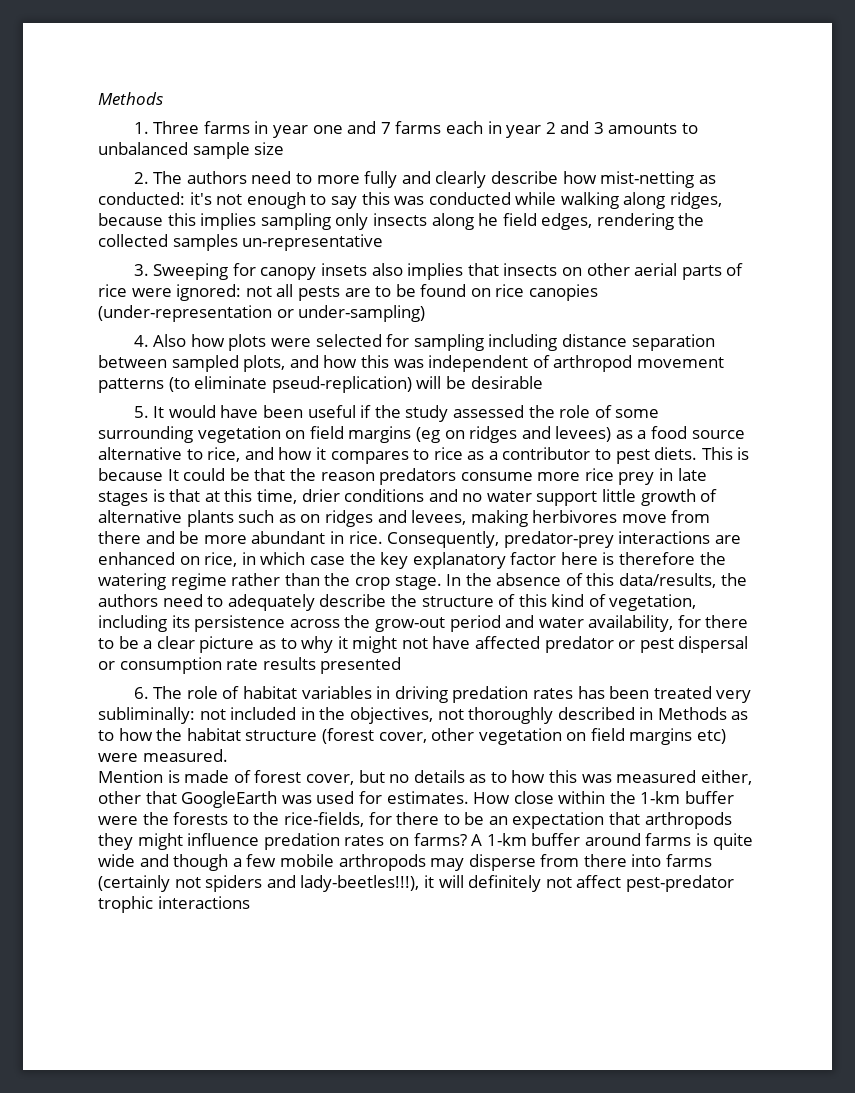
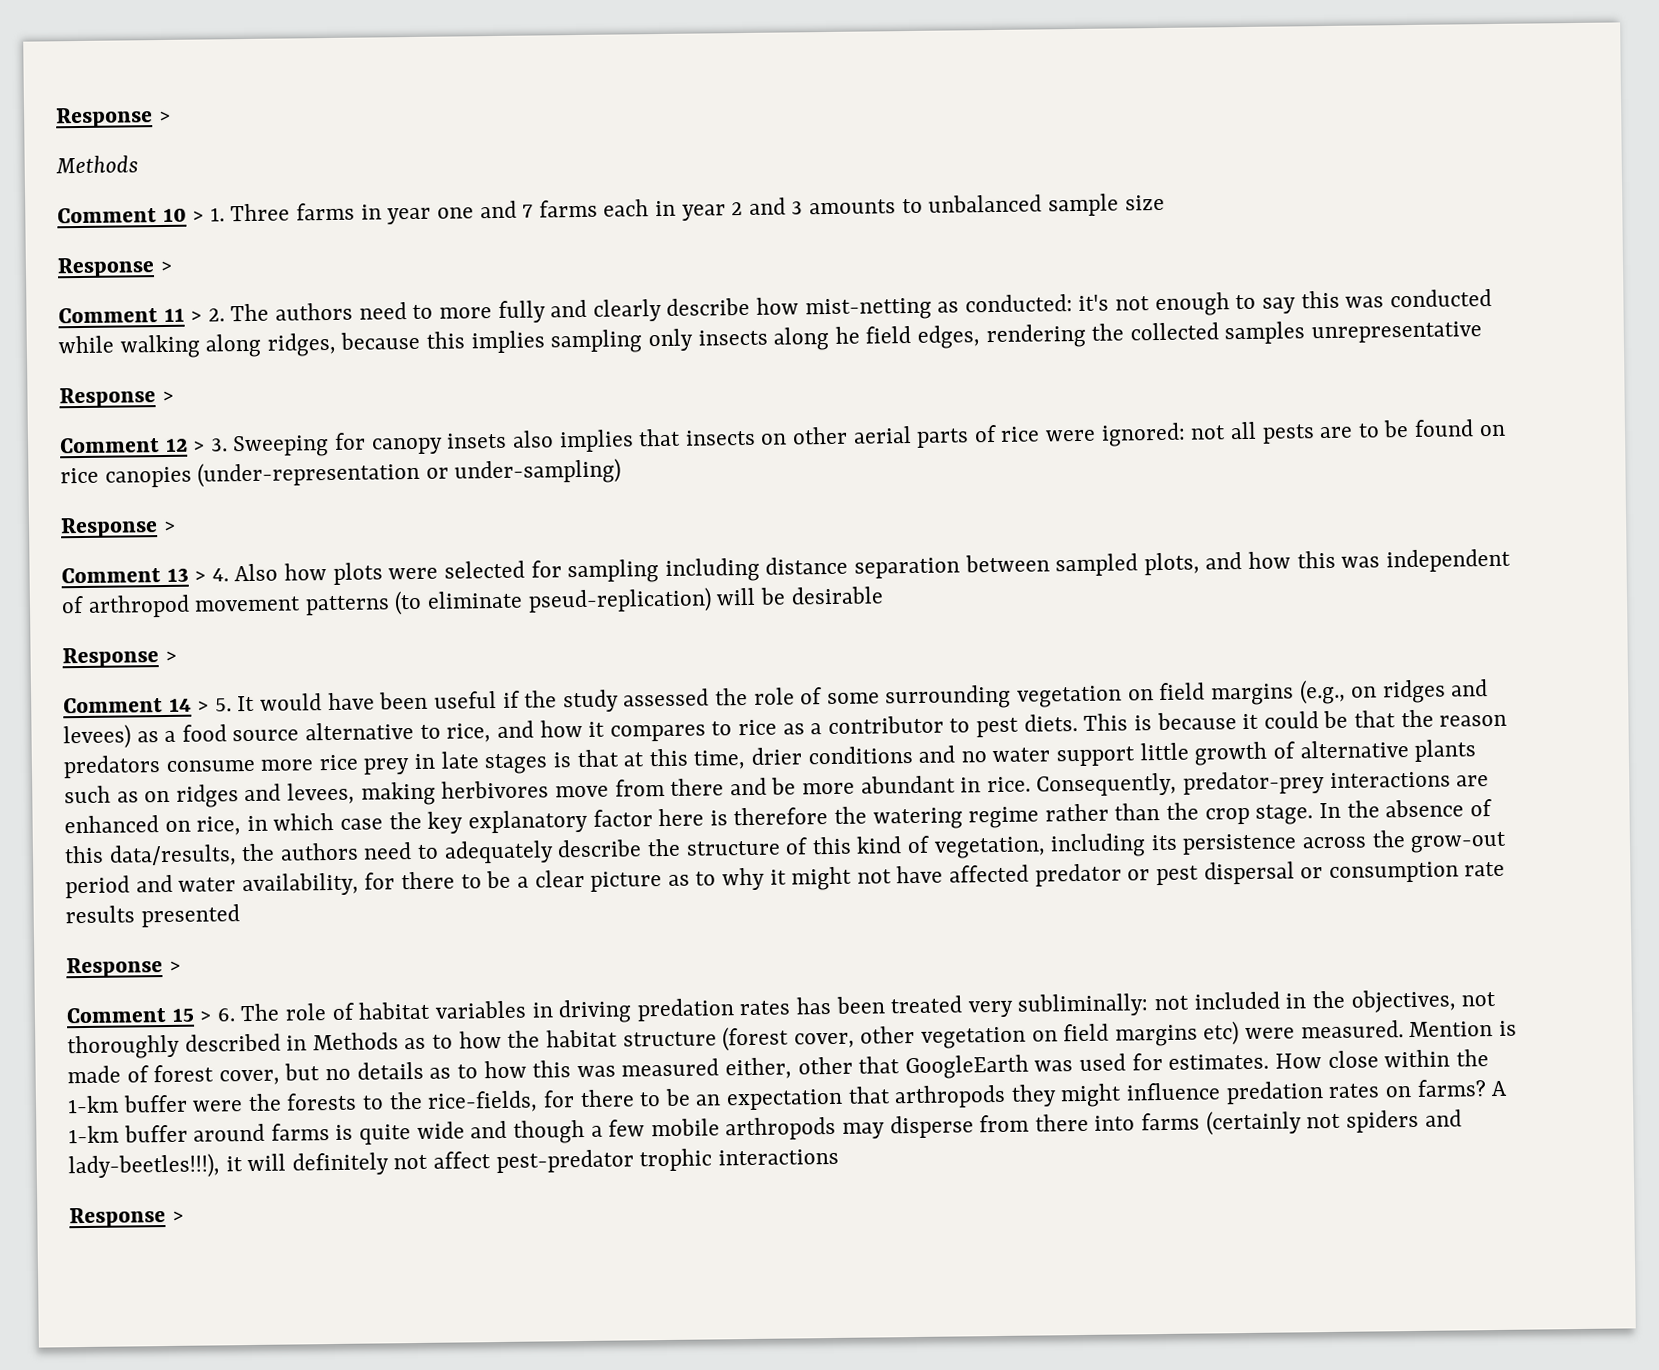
(98, 98) none -> [55,107,171,129] Response > //
(163, 98) none -> [57,207,205,224] Comment 10 >
(285, 148) none -> [57,257,172,279] [58,307,203,324] Response > // Comment 11 >
[242,234,384,251] un-representative // -> [1311,321,1483,344] [59,387,174,409] [59,437,206,454] unrepresentative // Response > // Comment 12 >
(426, 313) none -> [60,517,176,539] [61,567,207,584] Response > // Comment 13 >
(543, 382) none -> [62,647,177,669] [63,697,210,714] Response > // Comment 14 >
[415,427,440,443] (eg -> [1298,679,1346,705] (e.g.,
[167,469,179,481] It -> [1242,713,1260,730] it
(402, 665) none -> [66,957,181,979] [66,1007,213,1024] Response > // Comment 15 >
(228, 755) // -> (1404, 1029) none
(250, 902) none -> [69,1207,184,1229] // Response >

